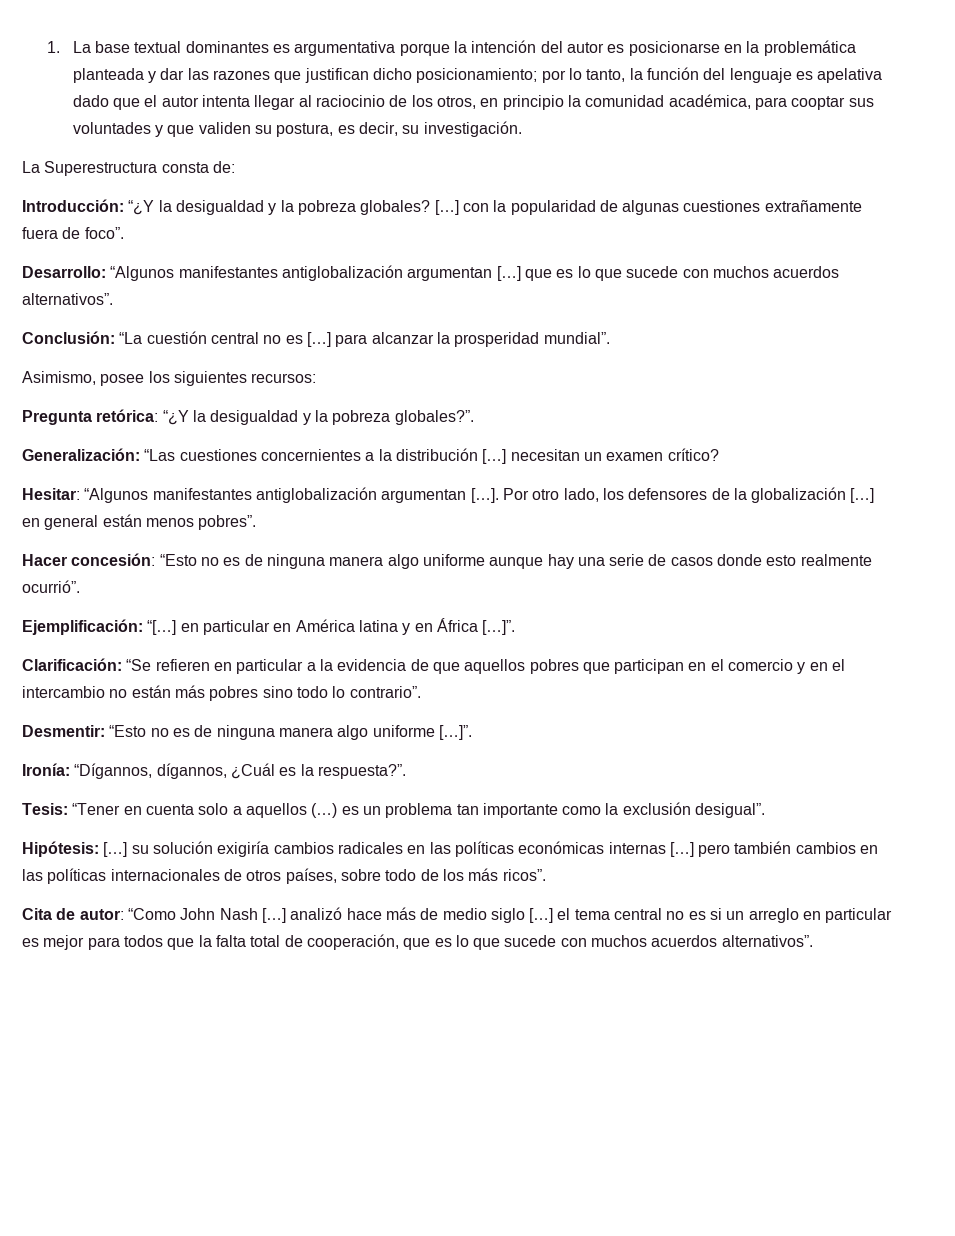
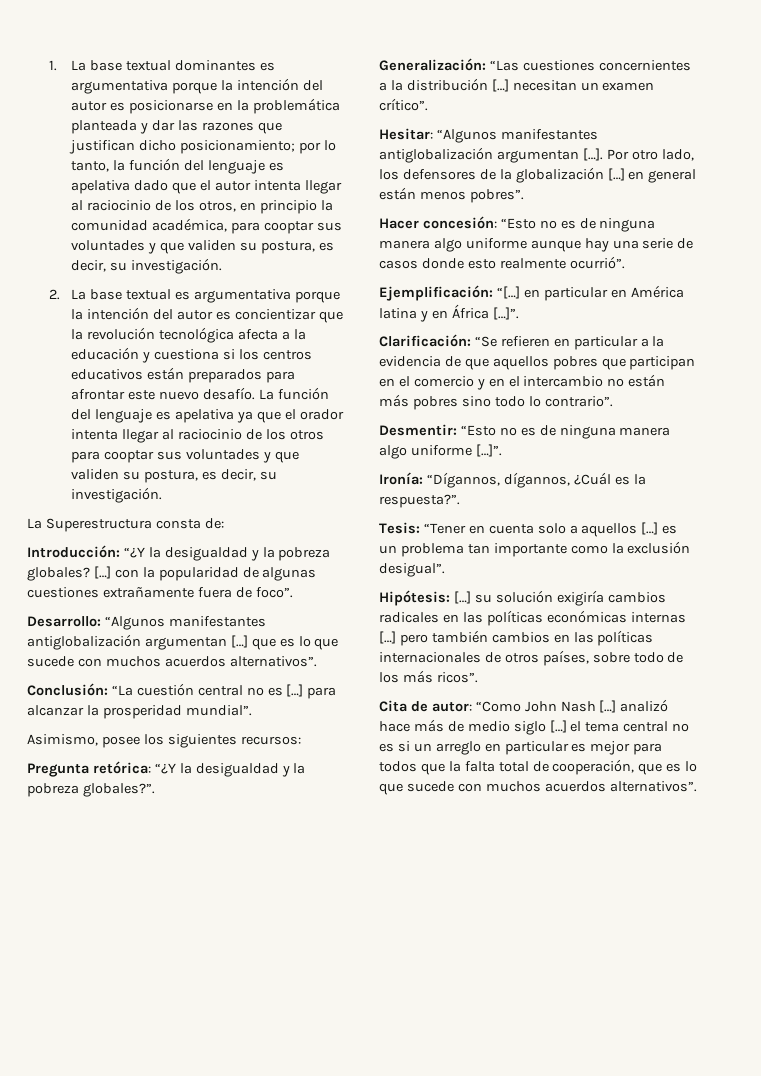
(522, 129) none -> [49,289,340,303] [71,307,343,323] [71,327,306,343] [71,347,312,363] [71,367,296,383] [71,387,329,400] [71,409,344,423] [71,429,324,443] [71,449,299,463] [71,469,277,483] [71,487,163,503] // 2. La base textual es argumentativa porque la intención del autor es concientizar que la revolución tecnológica afecta a la educación y cuestiona si los centros educativos están preparados para afrontar este nuevo desafío. La función del lenguaje es apelativa ya que el orador intenta llegar al raciocinio de los otros para cooptar sus voluntades y que validen su postura, es decir, su investigación.
[667,448,719,461] crítico? -> [379,98,428,111] crítico”.
[311,803,338,818] (…) -> [641,522,659,535] […]

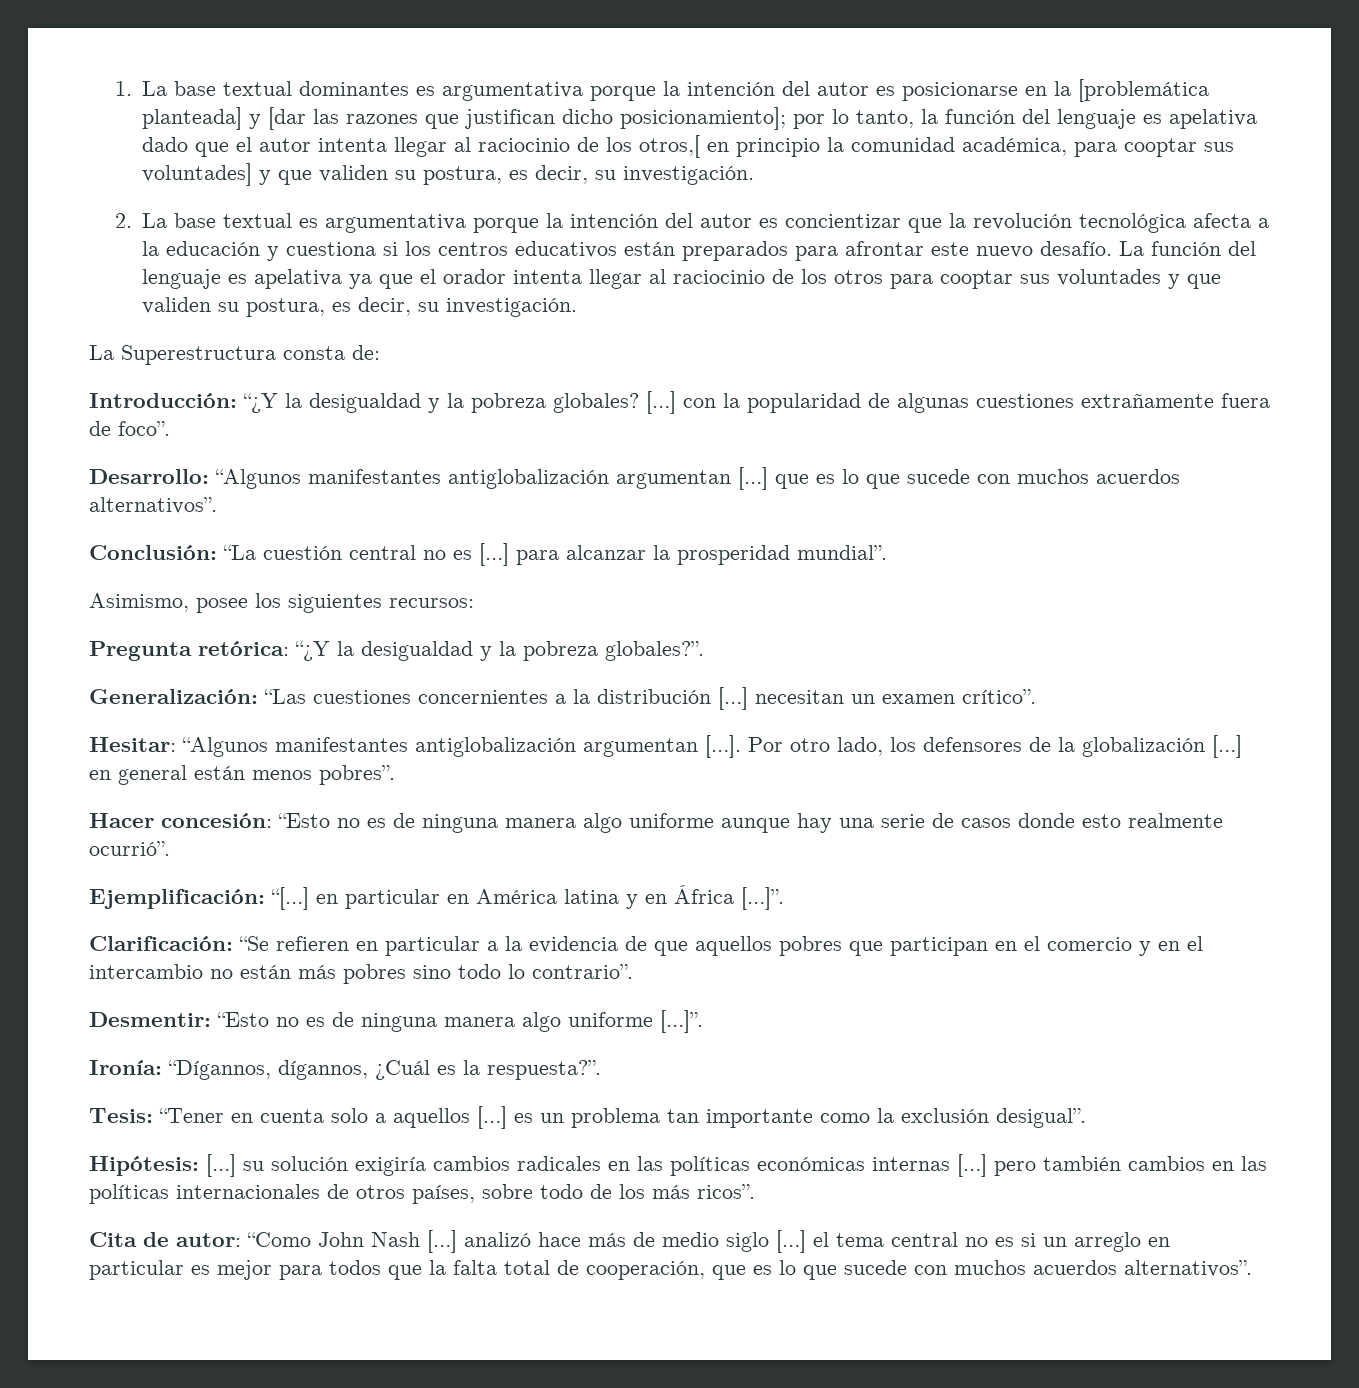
[252,98,340,114] [71,120,176,134] problemática planteada y dar -> [1078,79,1210,102] [142,107,307,130] [problemática planteada] y [dar
[180,140,296,154] posicionamiento; -> [620,107,787,130] posicionamiento];
[198,201,236,212] otros, -> [639,135,701,158] otros,[
[71,240,146,251] voluntades -> [142,163,253,186] voluntades]

